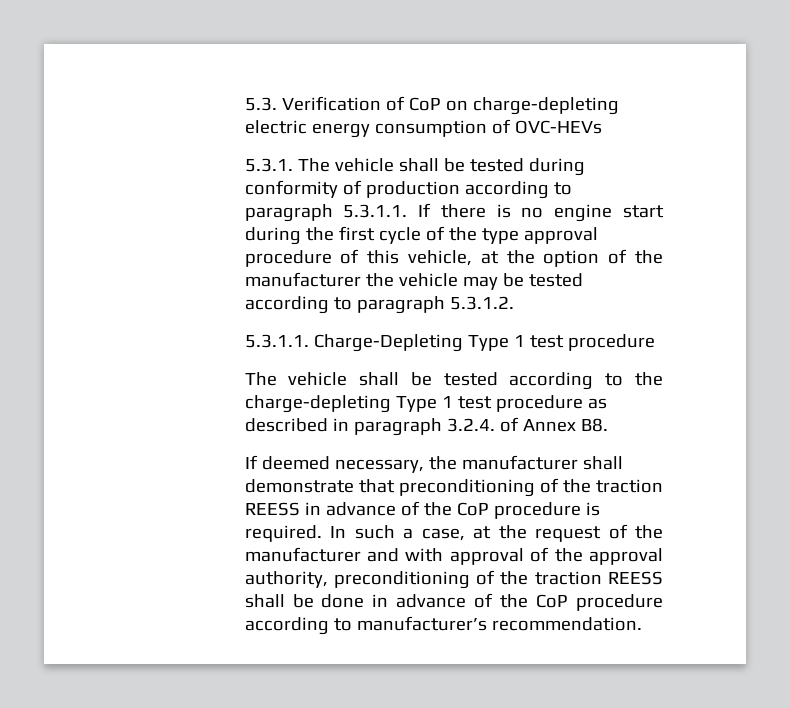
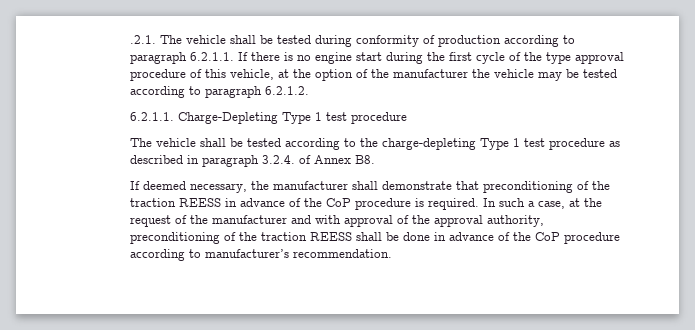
[244,96,619,115] [244,119,602,138] [244,158,293,172] 5.3. Verification of CoP on charge-depleting electric energy consumption of OVC-HEVs // 5.3.1. -> [129,35,156,44] .2.1.
[343,204,408,218] 5.3.1.1. -> [189,52,234,61] 6.2.1.1.
[449,296,514,310] [244,334,309,348] 5.3.1.2. // 5.3.1.1. -> [264,86,309,95] [129,112,174,121] 6.2.1.2. // 6.2.1.1.

